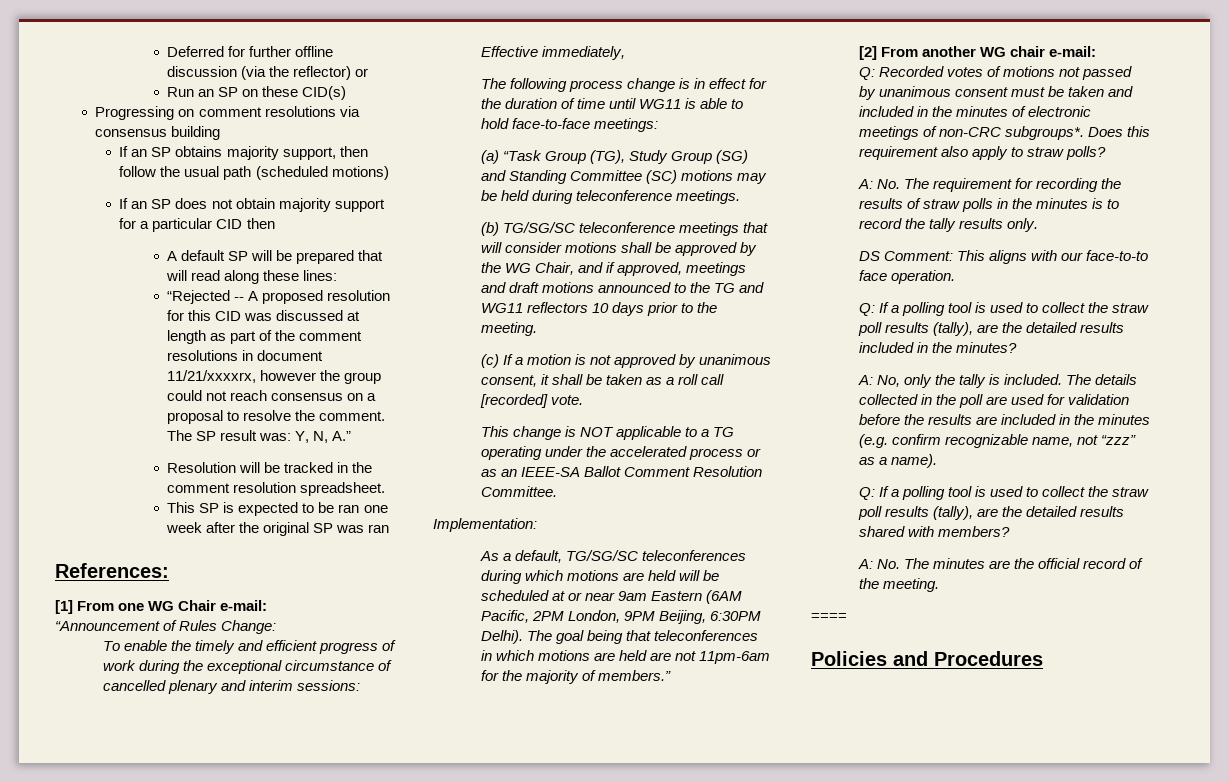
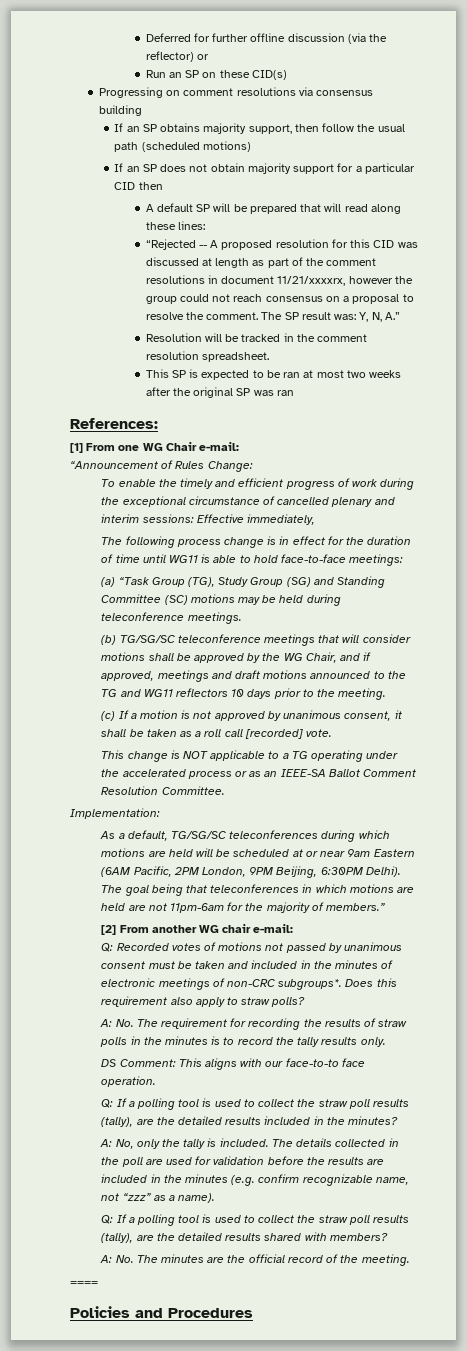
[363,505,388,513] [166,522,203,533] one week -> [303,370,402,378] at most two weeks

